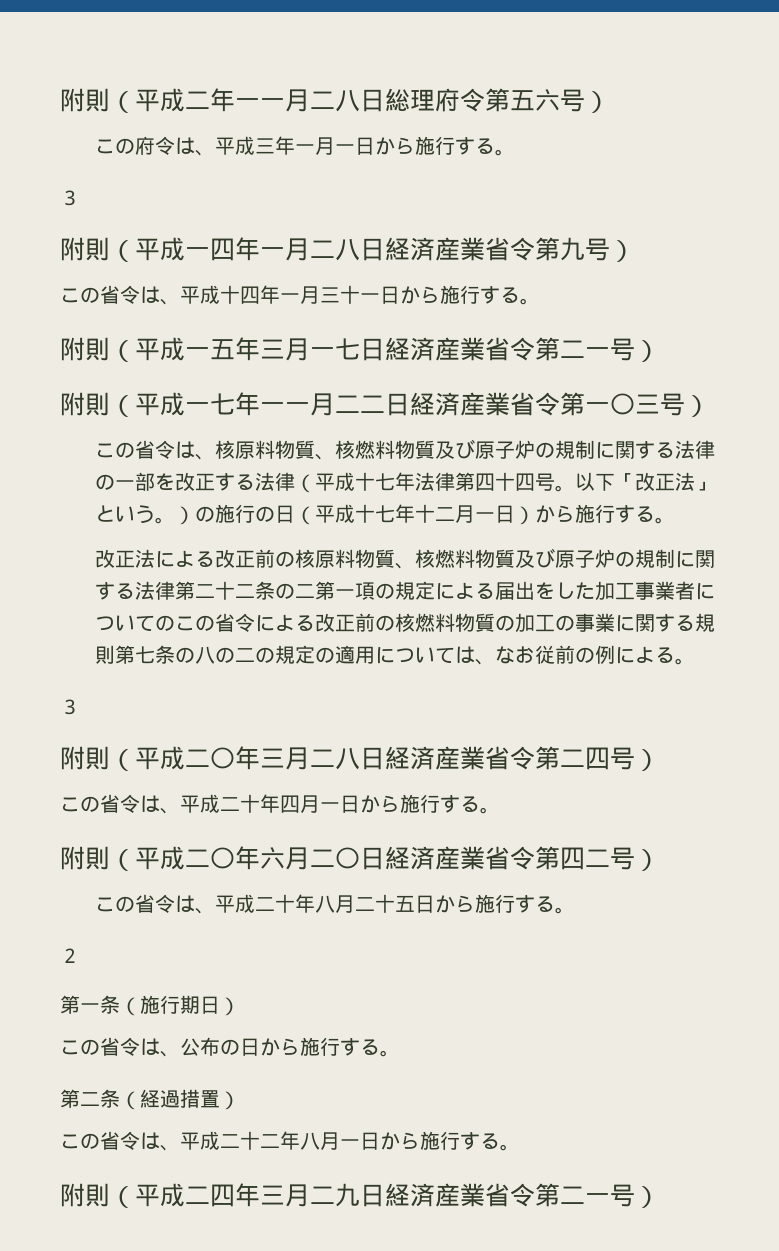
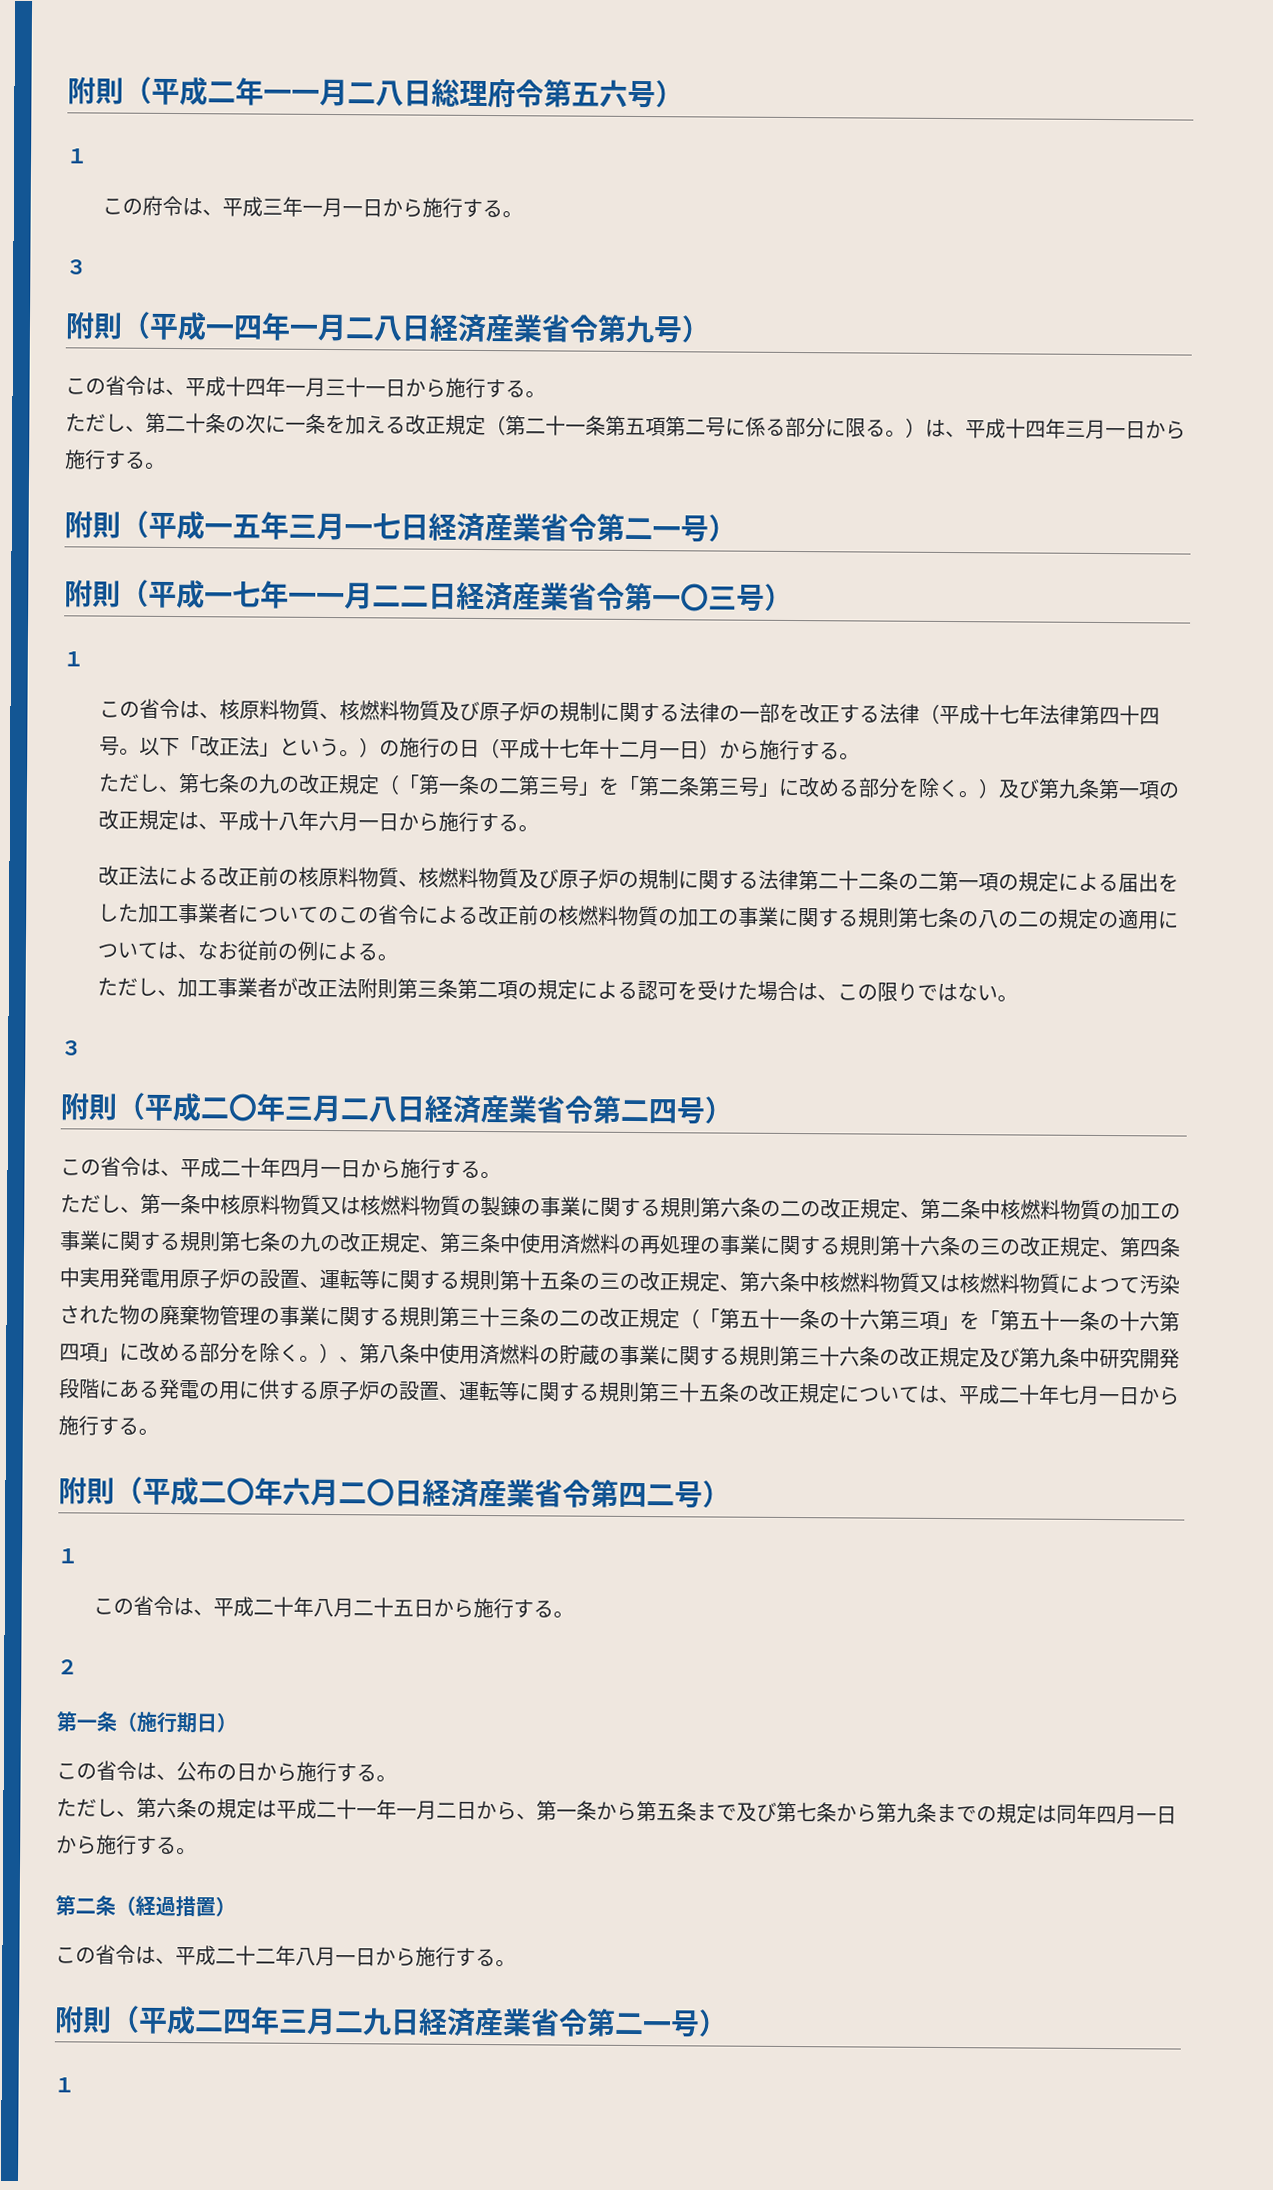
(610, 102) none -> [67,148,88,164] // １
(540, 301) none -> [65,412,1186,440] [65,449,166,470] // ただし、第二十条の次に一条を加える改正規定（第二十一条第五項第二号に係る部分に限る。）は、平成十四年三月一日から施行する。
(710, 406) none -> [63,651,84,667] // １
(676, 520) none -> [97,773,1180,800] [97,809,539,833] // ただし、第七条の九の改正規定（「第一条の二第三号」を「第二条第三号」に改める部分を除く。）及び第九条第一項の改正規定は、平成十八年六月一日から施行する。
(696, 661) none -> [96,977,1018,1003] // ただし、加工事業者が改正法附則第三条第二項の規定による認可を受けた場合は、この限りではない。
(500, 810) none -> [60,1193,1181,1221] [59,1230,1181,1258] [59,1267,1180,1295] [59,1304,1180,1332] [59,1341,1180,1369] [59,1378,1180,1406] [58,1415,159,1436] // ただし、第一条中核原料物質又は核燃料物質の製錬の事業に関する規則第六条の二の改正規定、第二条中核燃料物質の加工の事業に関する規則第七条の九の改正規定、第三条中使用済燃料の再処理の事業に関する規則第十六条の三の改正規定、第四条中実用発電用原子炉の設置、運転等に関する規則第十五条の三の改正規定、第六条中核燃料物質又は核燃料物質によつて汚染された物の廃棄物管理の事業に関する規則第三十三条の二の改正規定（「第五十一条の十六第三項」を「第五十一条の十六第四項」に改める部分を除く。）、第八条中使用済燃料の貯蔵の事業に関する規則第三十六条の改正規定及び第九条中研究開発段階にある発電の用に供する原子炉の設置、運転等に関する規則第三十五条の改正規定については、平成二十年七月一日から施行する。
(660, 860) none -> [57,1548,79,1564] // １
(400, 1053) none -> [56,1797,1177,1825] [56,1834,197,1856] // ただし、第六条の規定は平成二十一年一月二日から、第一条から第五条まで及び第七条から第九条までの規定は同年四月一日から施行する。
(660, 1197) none -> [54,2077,75,2093] // １

